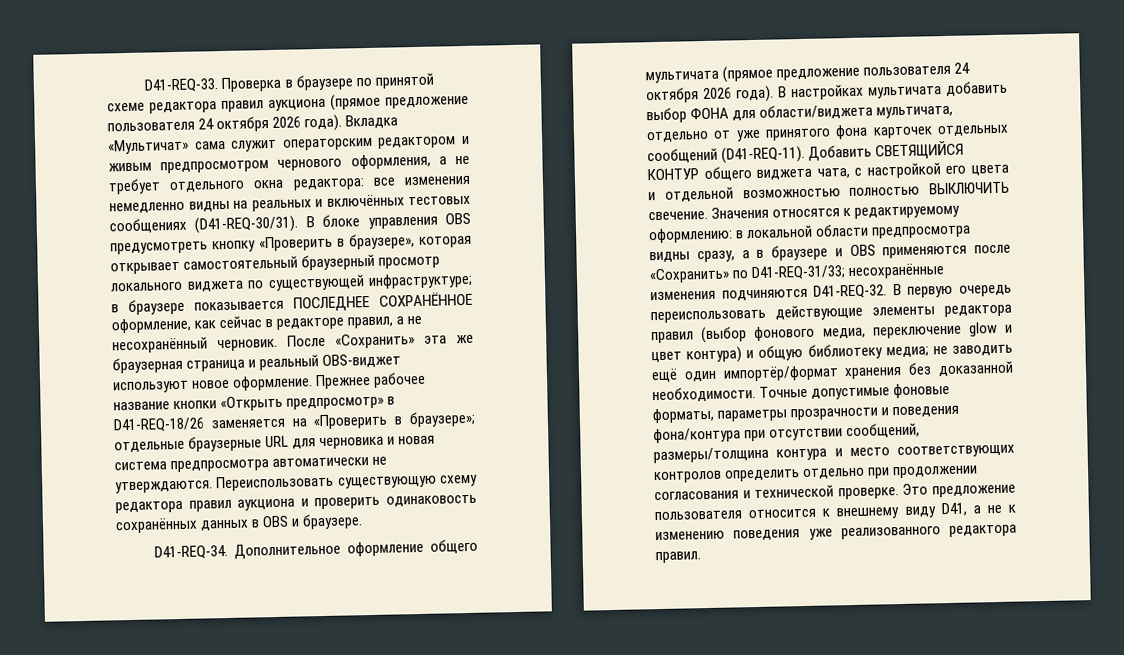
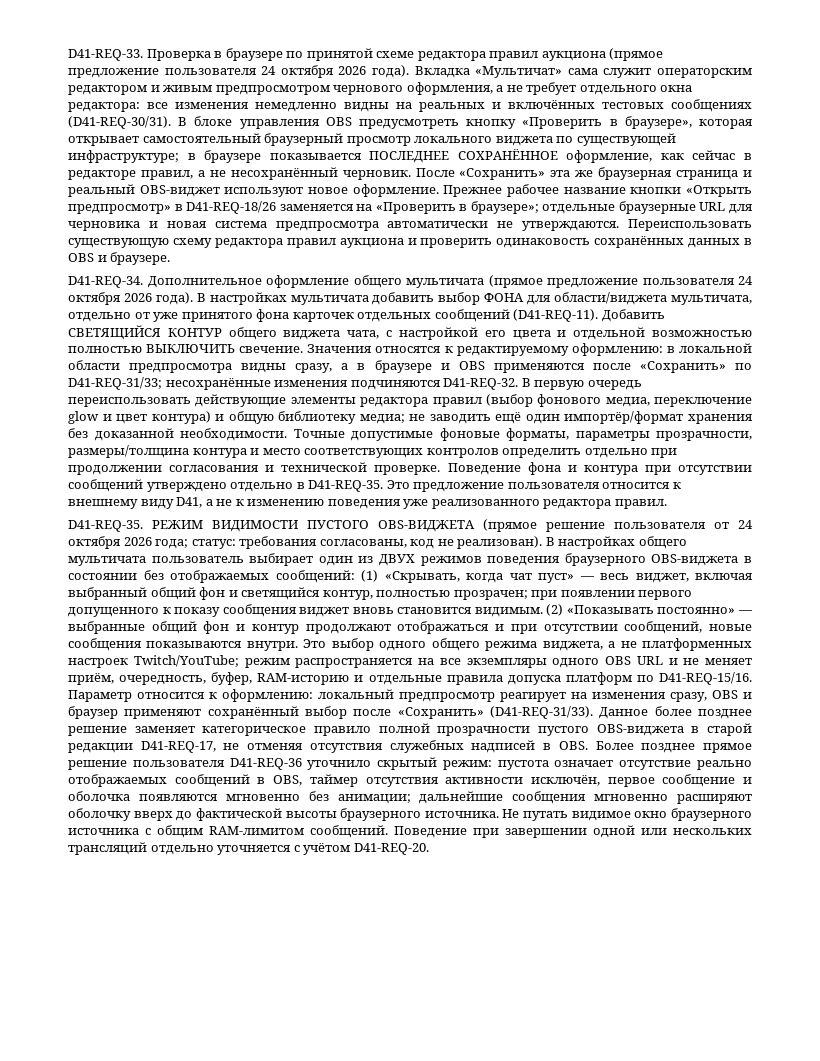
[790,405,960,421] [653,422,921,444] прозрачности и поведения фона/контура при отсутствии сообщений, -> [656,431,752,441] прозрачности,
(899, 493) none -> [447,462,753,475] [68,479,384,492] Поведение фона и контура при отсутствии сообщений утверждено отдельно в D41-REQ-35.
(701, 557) none -> [68,519,753,532] [68,536,687,549] [68,553,753,566] [68,570,753,583] [68,587,693,600] [68,604,753,617] [68,621,753,634] [68,638,752,651] [68,655,752,668] [68,672,753,685] [68,689,752,702] [68,706,753,719] [68,723,752,736] [68,740,753,753] [68,757,752,770] [68,774,752,787] [68,791,752,804] [68,808,752,821] [68,825,752,838] [68,842,429,855] // D41-REQ-35. РЕЖИМ ВИДИМОСТИ ПУСТОГО OBS-ВИДЖЕТА (прямое решение пользователя от 24 октября 2026 года; статус: требования согласованы, код не реализован). В настройках общего мультичата пользователь выбирает один из ДВУХ режимов поведения браузерного OBS-виджета в состоянии без отображаемых сообщений: (1) «Скрывать, когда чат пуст» — весь виджет, включая выбранный общий фон и светящийся контур, полностью прозрачен; при появлении первого допущенного к показу сообщения виджет вновь становится видимым. (2) «Показывать постоянно» — выбранные общий фон и контур продолжают отображаться и при отсутствии сообщений, новые сообщения показываются внутри. Это выбор одного общего режима виджета, а не платформенных настроек Twitch/YouTube; режим распространяется на все экземпляры одного OBS URL и не меняет приём, очередность, буфер, RAM-историю и отдельные правила допуска платформ по D41-REQ-15/16. Параметр относится к оформлению: локальный предпросмотр реагирует на изменения сразу, OBS и браузер применяют сохранённый выбор после «Сохранить» (D41-REQ-31/33). Данное более позднее решение заменяет категорическое правило полной прозрачности пустого OBS-виджета в старой редакции D41-REQ-17, не отменяя отсутствия служебных надписей в OBS. Более позднее прямое решение пользователя D41-REQ-36 уточнило скрытый режим: пустота означает отсутствие реально отображаемых сообщений в OBS, таймер отсутствия активности исключён, первое сообщение и оболочка появляются мгновенно без анимации; дальнейшие сообщения мгновенно расширяют оболочку вверх до фактической высоты браузерного источника. Не путать видимое окно браузерного источника с общим RAM-лимитом сообщений. Поведение при завершении одной или нескольких трансляций отдельно уточняется с учётом D41-REQ-20.

